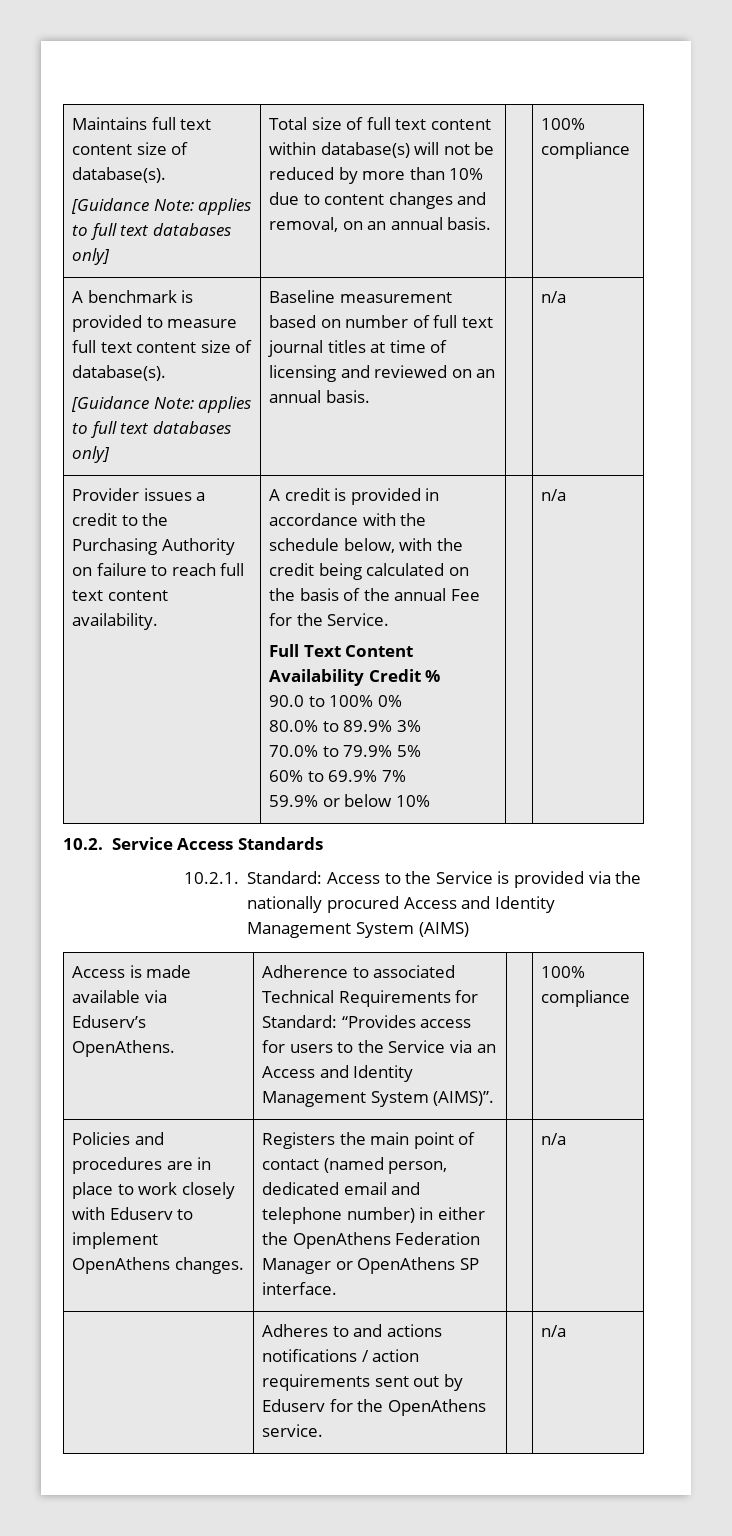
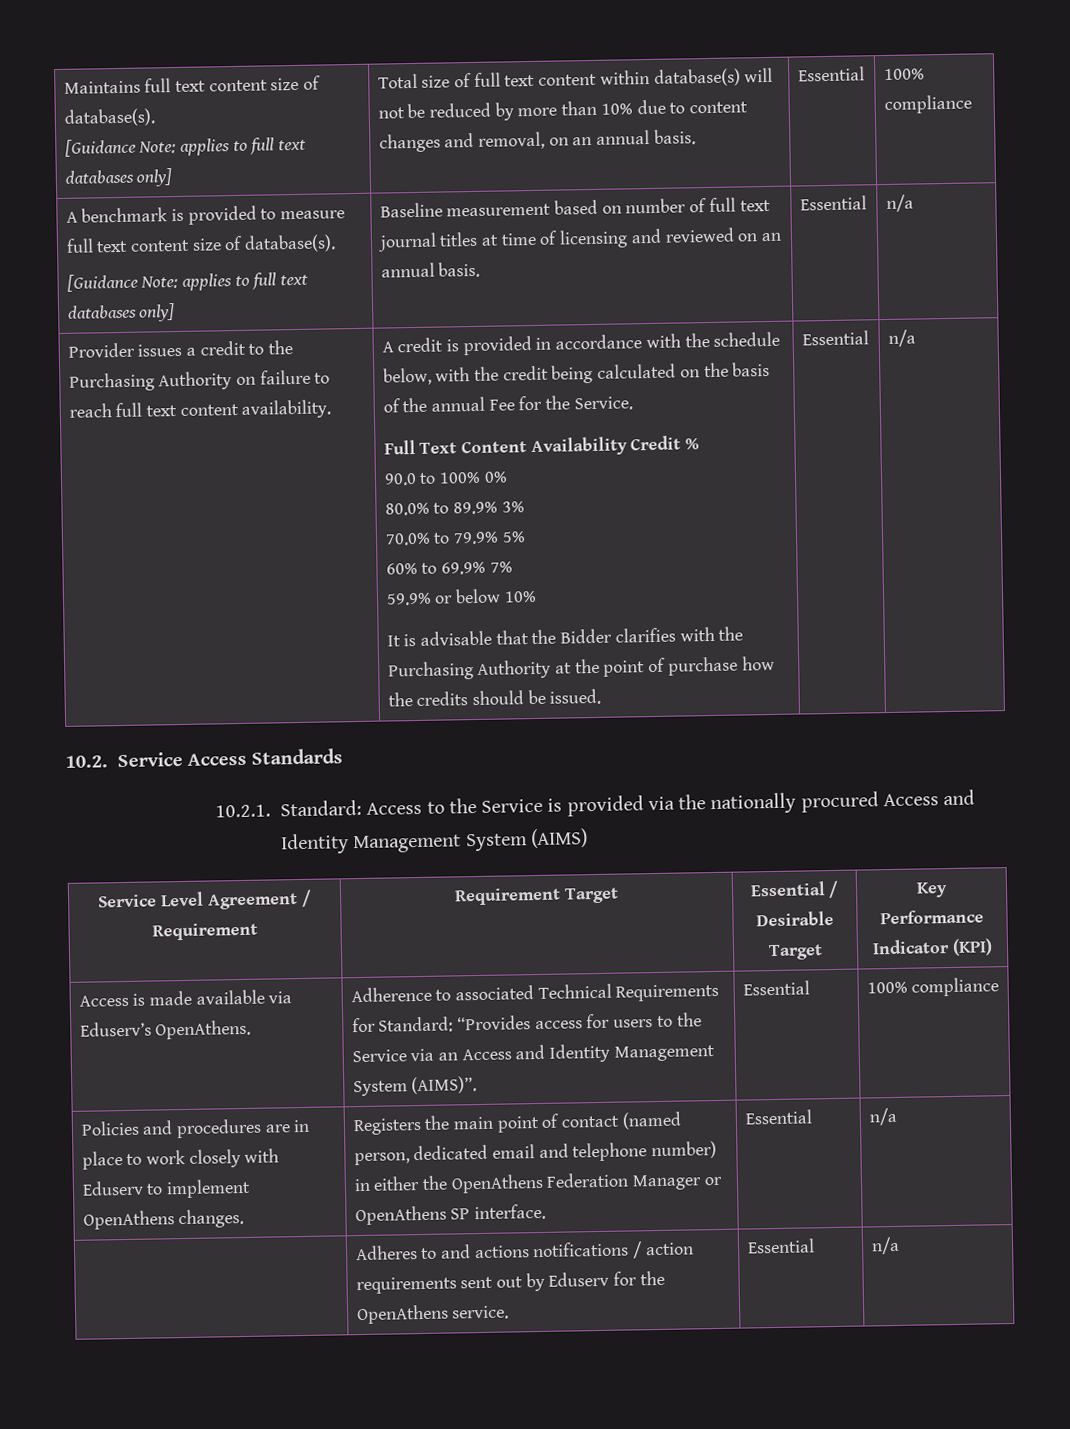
(492, 223) none -> [797,66,865,82] Essential
(370, 396) none -> [799,195,867,211] Essential
(430, 801) | -> [386,626,744,647] [387,655,775,681] [387,688,602,707] [801,330,869,346] // It is advisable that the Bidder clarifies with the Purchasing Authority at the point of purchase how the credits should be issued. | Essential
(469, 929) none -> [98,889,312,910] [152,922,258,941] [454,887,619,906] [749,880,840,899] [756,910,834,927] [768,944,823,961] [916,882,948,898] [880,909,984,925] [872,938,993,956] // Service Level Agreement / Requirement | Requirement Target | Essential / Desirable Target | Key Performance Indicator (KPI)
(495, 1098) none -> [742,980,810,996] Essential
(338, 1288) none -> [744,1109,812,1125] Essential
(324, 1430) none -> [746,1238,815,1254] Essential

